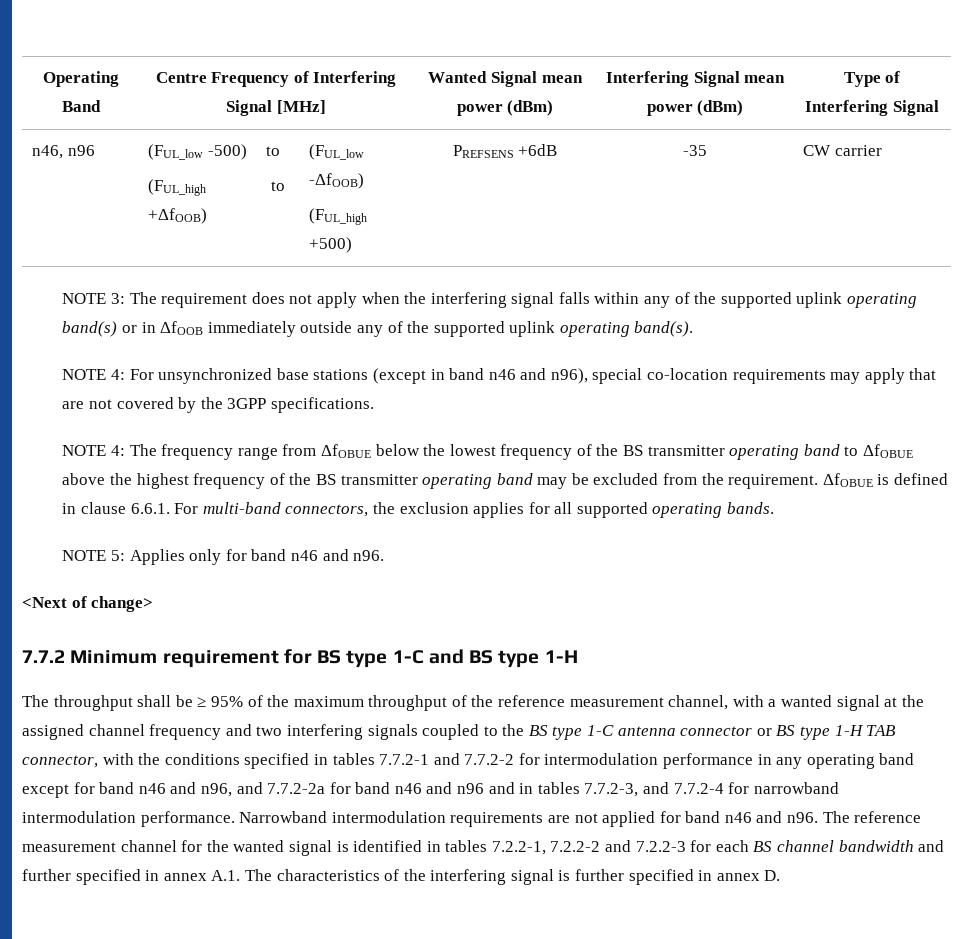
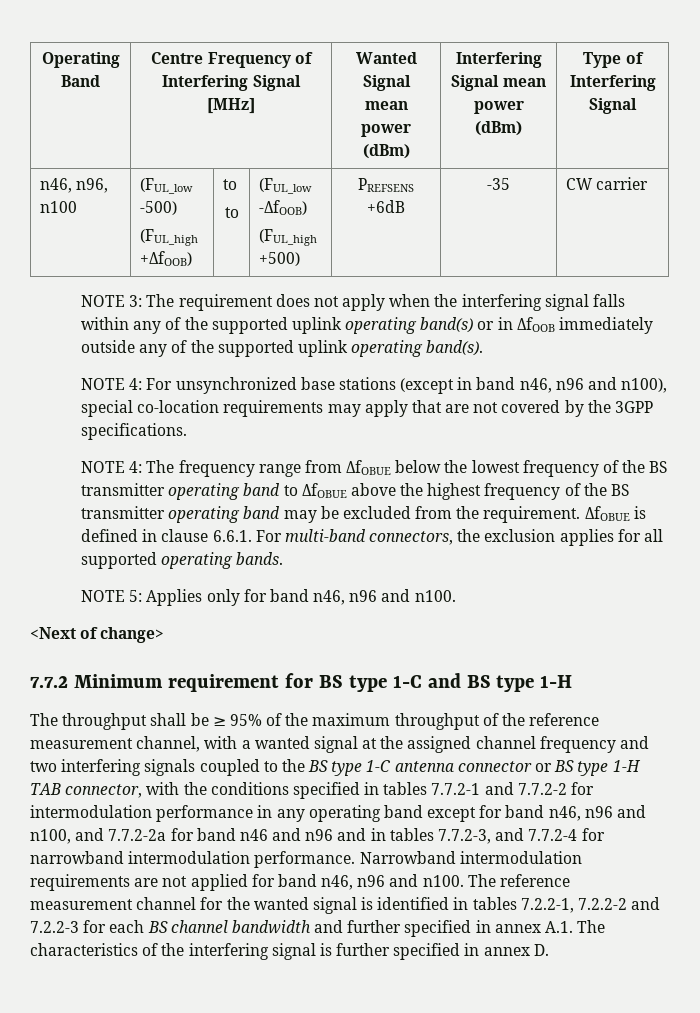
[67,145,95,156] n96 -> [75,178,108,193] [39,201,77,213] n96, n100
[488,368,588,384] n46 and n96), -> [519,377,668,393] n46, n96 and n100),
[290,549,385,561] n46 and n96. -> [313,589,456,605] n46, n96 and n100.
[138,782,232,797] n46 and n96, -> [548,805,647,821] [30,829,71,844] n46, n96 and n100,
[724,811,819,823] n46 and n96. -> [321,874,464,890] n46, n96 and n100.

